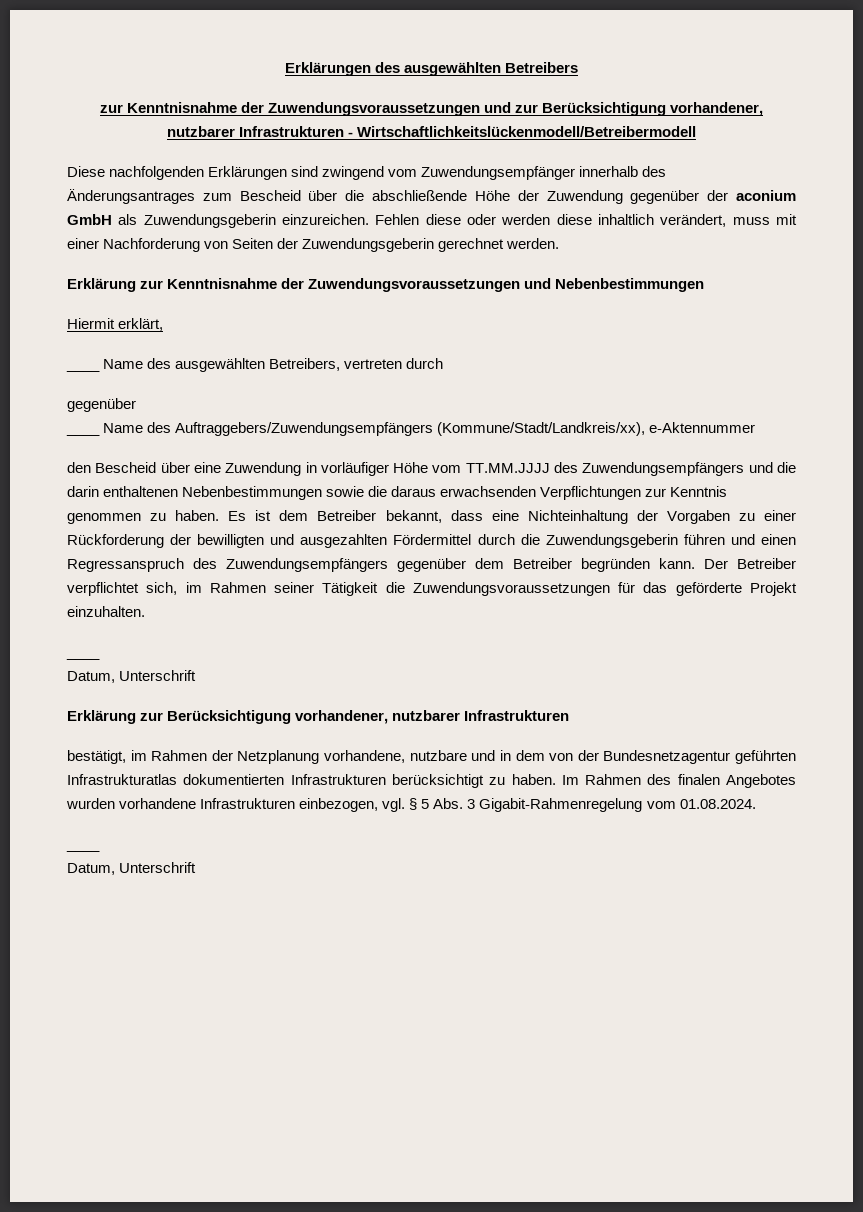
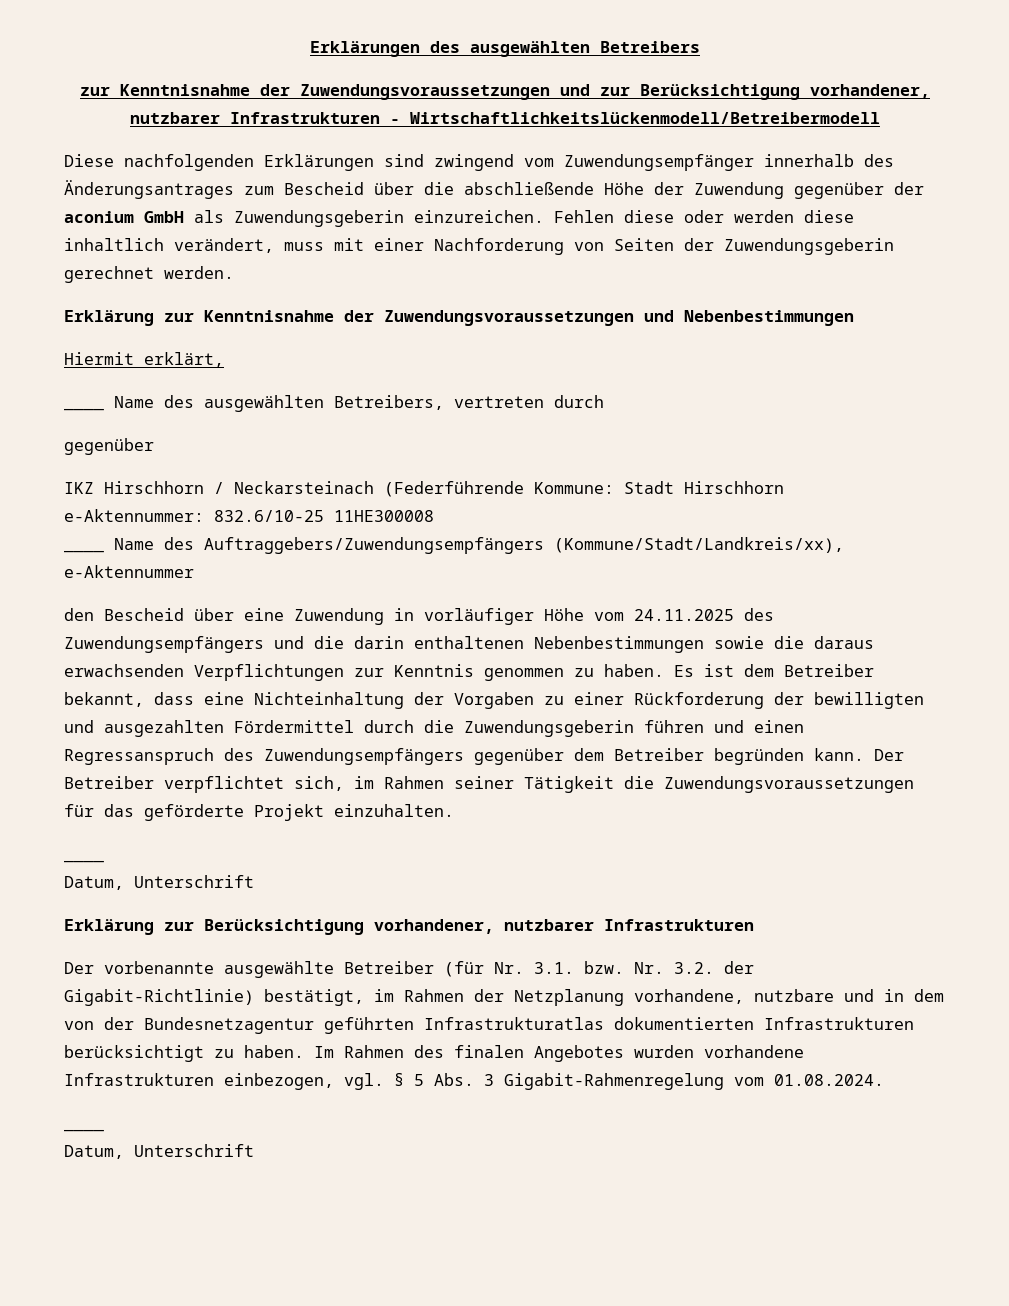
(136, 405) none -> [64,481,784,497] [64,509,434,522] // IKZ Hirschhorn / Neckarsteinach (Federführende Kommune: Stadt Hirschhorn // e-Aktennummer: 832.6/10-25 11HE300008
[465,463,550,473] TT.MM.JJJJ -> [634,609,734,621] 24.11.2025
(570, 715) none -> [64,961,754,978] [64,989,254,1006] Der vorbenannte ausgewählte Betreiber (für Nr. 3.1. bzw. Nr. 3.2. der Gigabit-Richtlinie)

